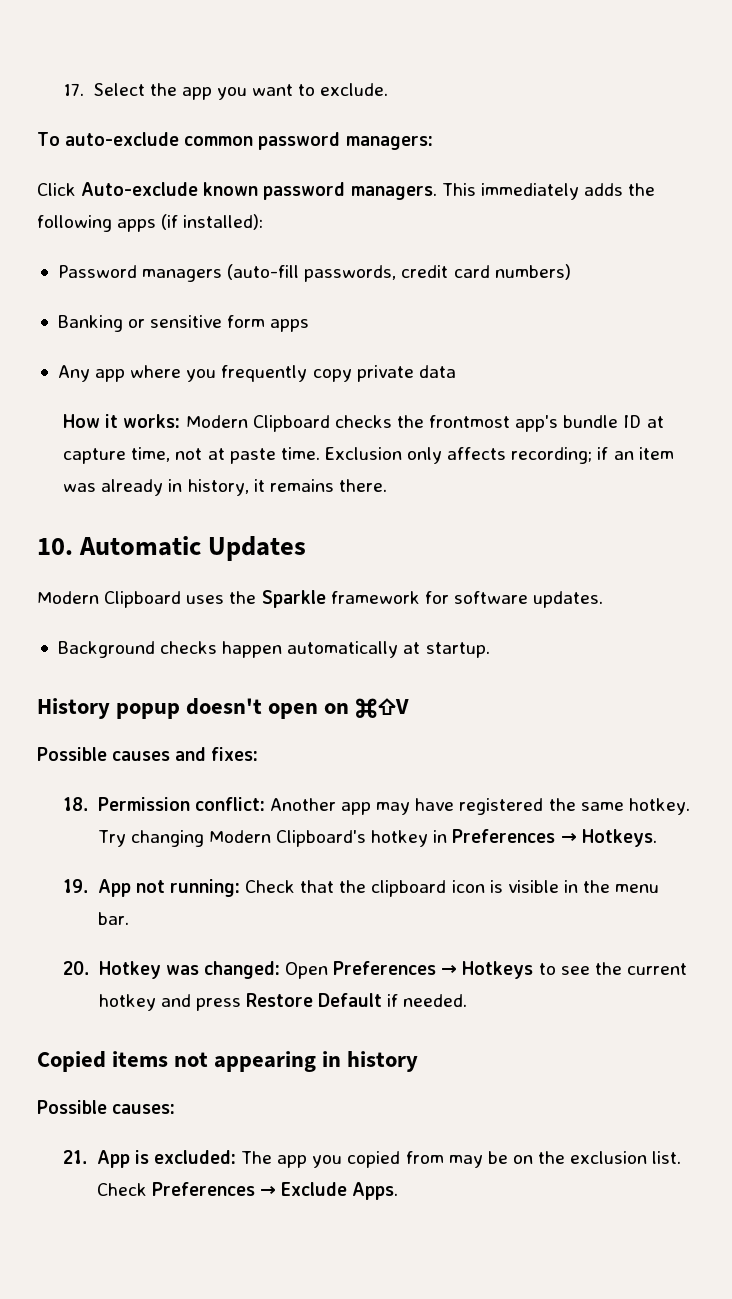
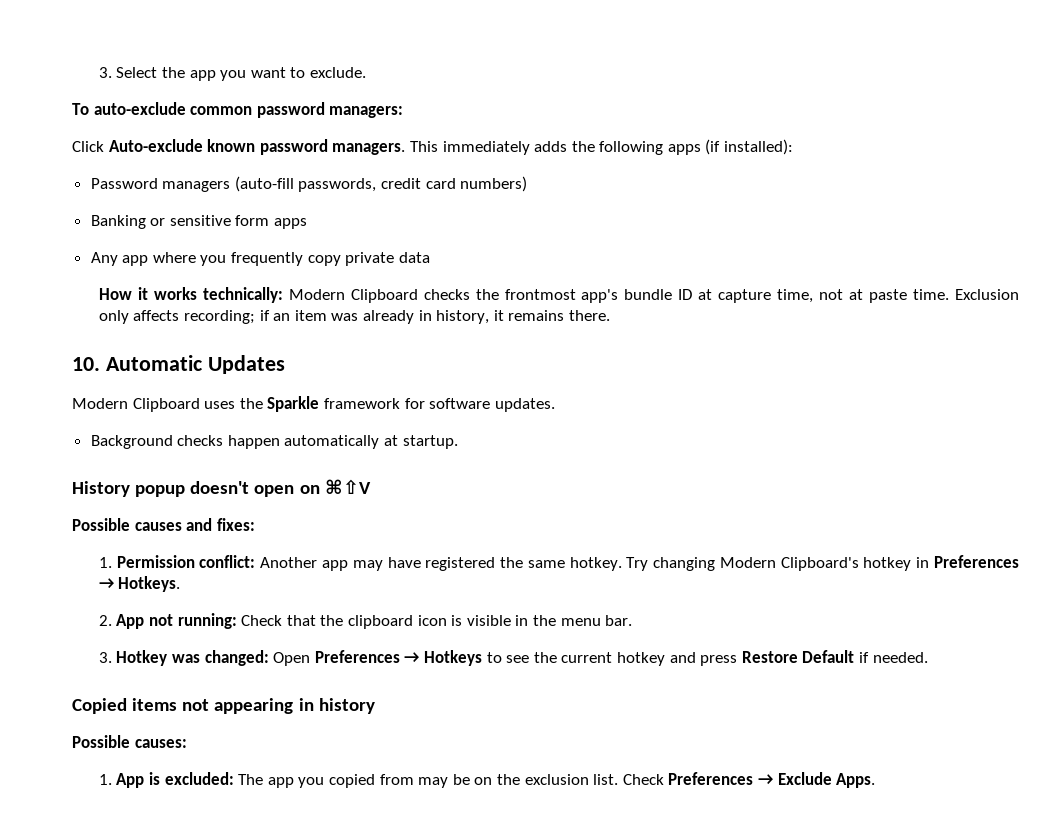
[63,83,85,96] 17. -> [98,67,112,78] 3.
[123,414,181,428] works: -> [153,287,283,303] works technically:
[63,797,89,811] 18. -> [98,557,112,568] 1.
[63,879,89,893] 19. -> [98,615,112,626] 2.
[63,961,90,975] 20. -> [98,652,112,663] 3.
[63,1150,88,1164] 21. -> [98,774,112,785] 1.

